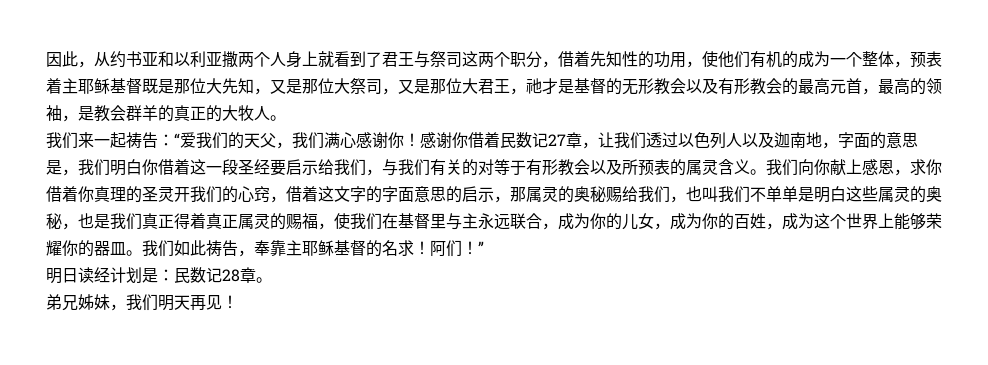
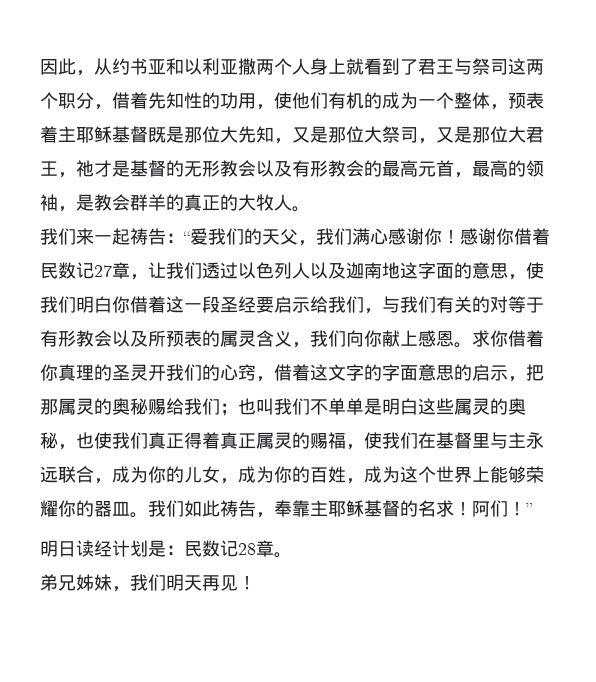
[822,142,838,149] ， -> [400,262,418,279] 这
[46,160,78,176] 是， -> [508,262,544,280] ，使
[750,169,766,175] 。 -> [292,342,310,348] ，
[894,169,910,176] ， -> [454,342,472,348] 。
(510, 199) none -> [526,364,544,381] 把
[670,196,686,203] ， -> [220,403,238,416] ；
[94,214,110,229] 是 -> [94,432,112,449] 使

